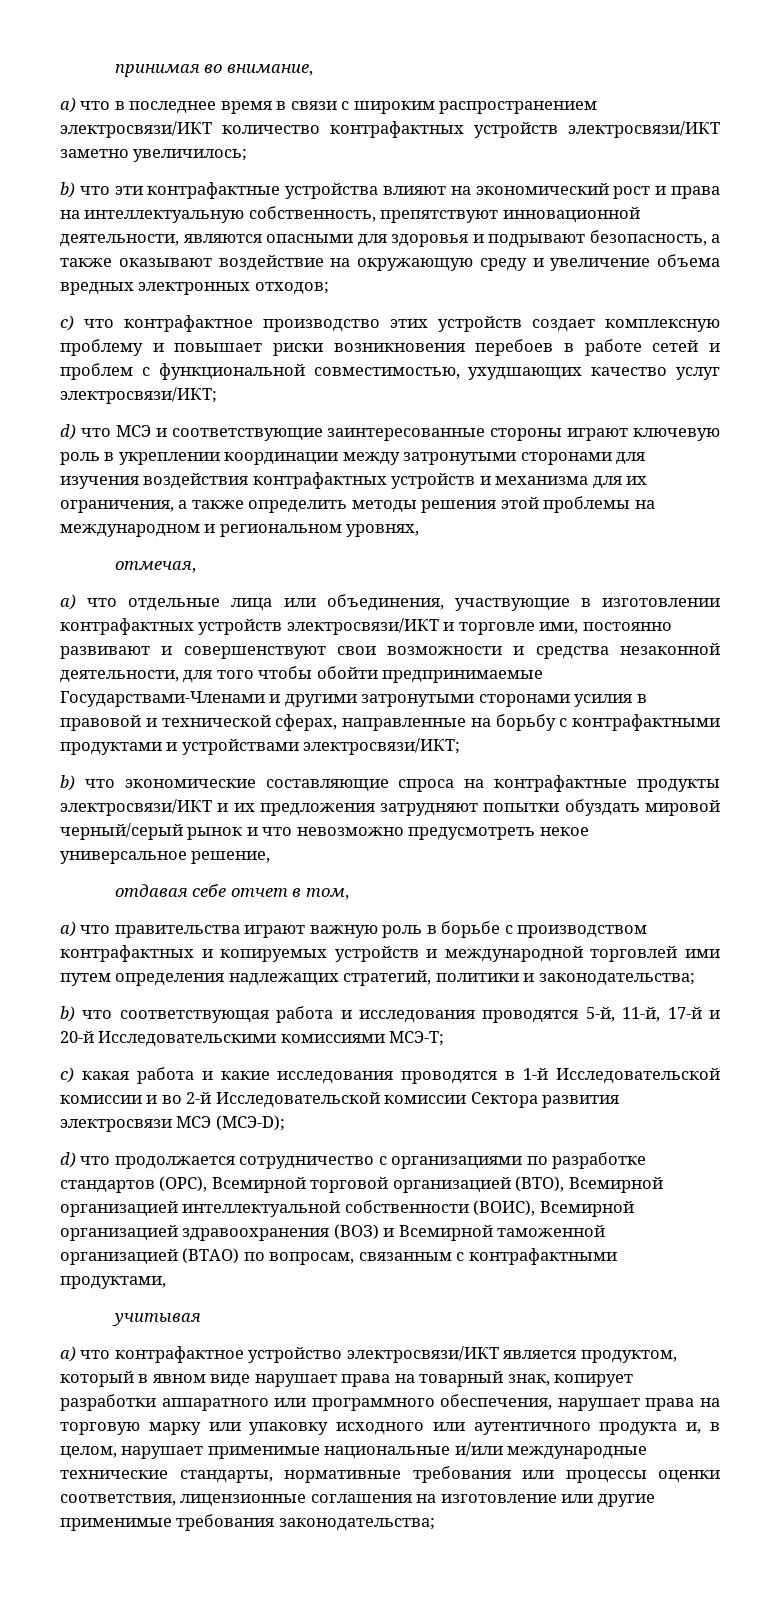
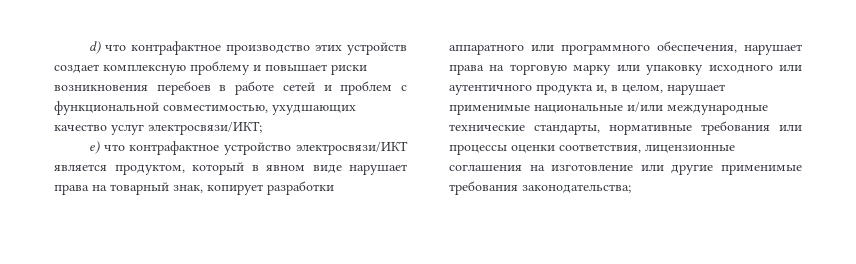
[114,64,313,77] [60,97,598,114] [60,121,720,138] [60,149,248,162] [60,182,720,199] [60,206,640,223] [60,230,720,247] [60,254,720,271] [60,282,329,295] [60,315,74,331] принимая во внимание, // a) что в последнее время в связи с широким распространением электросвязи/ИКТ количество контрафактных устройств электросвязи/ИКТ заметно увеличилось; // b) что эти контрафактные устройства влияют на экономический рост и права на интеллектуальную собственность, препятствуют инновационной деятельности, являются опасными для здоровья и подрывают безопасность, а также оказывают воздействие на окружающую среду и увеличение объема вредных электронных отходов; // c) -> [88,41,101,54] d)
[60,424,720,441] [60,452,646,465] [60,472,648,489] [60,496,655,513] [60,524,420,537] [114,561,196,573] [60,594,720,611] [60,618,672,635] [60,643,720,659] [60,666,544,683] [60,691,647,707] [60,714,720,731] [60,738,461,755] [60,775,720,792] [60,799,721,816] [60,823,589,840] [60,851,271,864] [114,884,349,900] [60,921,648,938] [60,945,720,962] [60,970,695,986] [60,1006,720,1023] [60,1031,445,1047] [60,1067,721,1084] [60,1092,620,1108] [60,1115,285,1132] [60,1152,647,1169] [60,1176,663,1193] [60,1200,634,1217] [60,1224,606,1241] [60,1248,617,1265] [60,1276,166,1289] [111,1313,201,1326] [60,1346,76,1362] d) что МСЭ и соответствующие заинтересованные стороны играют ключевую роль в укреплении координации между затронутыми сторонами для изучения воздействия контрафактных устройств и механизма для их ограничения, а также определить методы решения этой проблемы на международном и региональном уровнях, // отмечая, // a) что отдельные лица или объединения, участвующие в изготовлении контрафактных устройств электросвязи/ИКТ и торговле ими, постоянно развивают и совершенствуют свои возможности и средства незаконной деятельности, для того чтобы обойти предпринимаемые Государствами-Членами и другими затронутыми сторонами усилия в правовой и технической сферах, направленные на борьбу с контрафактными продуктами и устройствами электросвязи/ИКТ; // b) что экономические составляющие спроса на контрафактные продукты электросвязи/ИКТ и их предложения затрудняют попытки обуздать мировой черный/серый рынок и что невозможно предусмотреть некое универсальное решение, // отдавая себе отчет в том, // a) что правительства играют важную роль в борьбе с производством контрафактных и копируемых устройств и международной торговлей ими путем определения надлежащих стратегий, политики и законодательства; // b) что соответствующая работа и исследования проводятся 5-й, 11-й, 17-й и 20-й Исследовательскими комиссиями МСЭ-Т; // c) какая работа и какие исследования проводятся в 1-й Исследовательской комиссии и во 2-й Исследовательской комиссии Сектора развития электросвязи МСЭ (МСЭ-D); // d) что продолжается сотрудничество с организациями по разработке стандартов (ОРС), Всемирной торговой организацией (ВТО), Всемирной организацией интеллектуальной собственности (ВОИС), Всемирной организацией здравоохранения (ВОЗ) и Всемирной таможенной организацией (ВТАО) по вопросам, связанным с контрафактными продуктами, // учитывая // a) -> [88,141,100,154] e)

